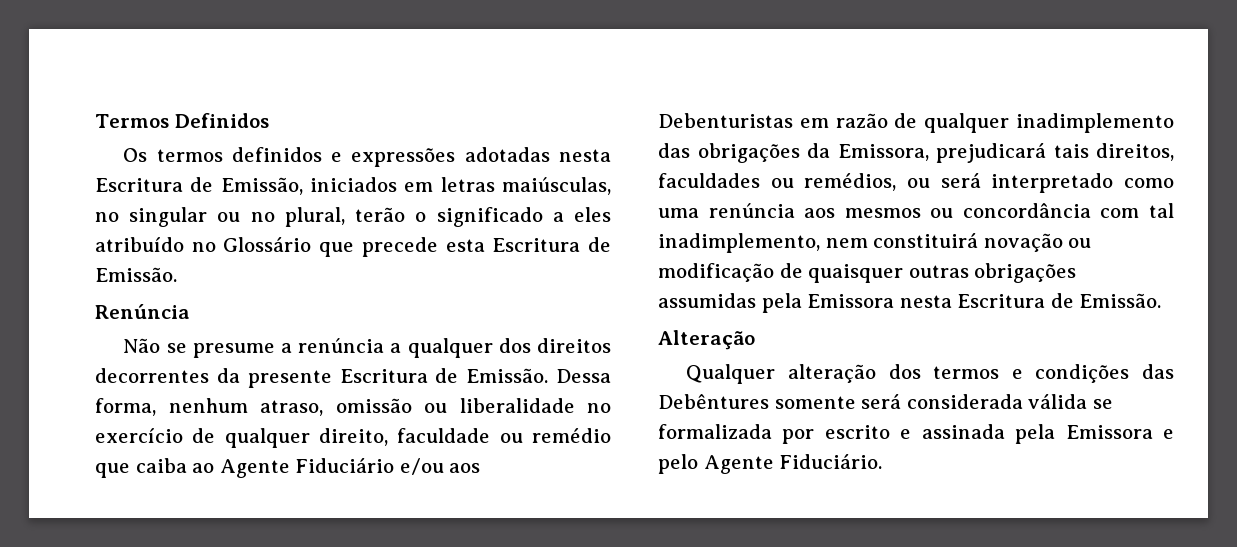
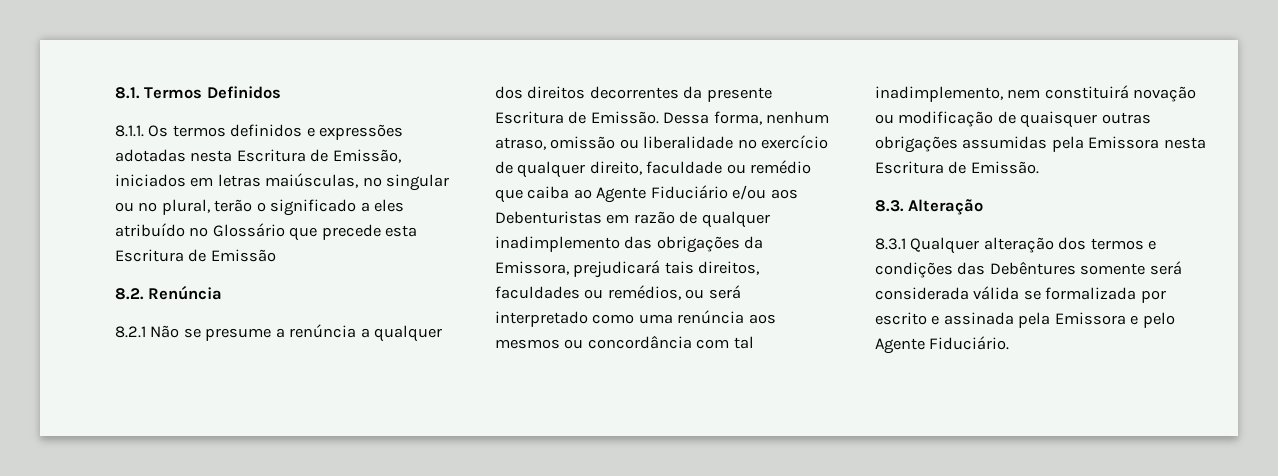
(95, 121) none -> [115,87,140,99] 8.1.
(269, 120) none -> [115,125,144,137] 8.1.1.
[95,267,177,282] Emissão. // -> [210,249,276,262] [115,288,144,300] Emissão // 8.2.
(190, 311) none -> [115,326,146,338] 8.2.1
(1162, 300) none -> [875,200,904,212] 8.3.
(755, 340) none -> [875,238,906,250] 8.3.1

